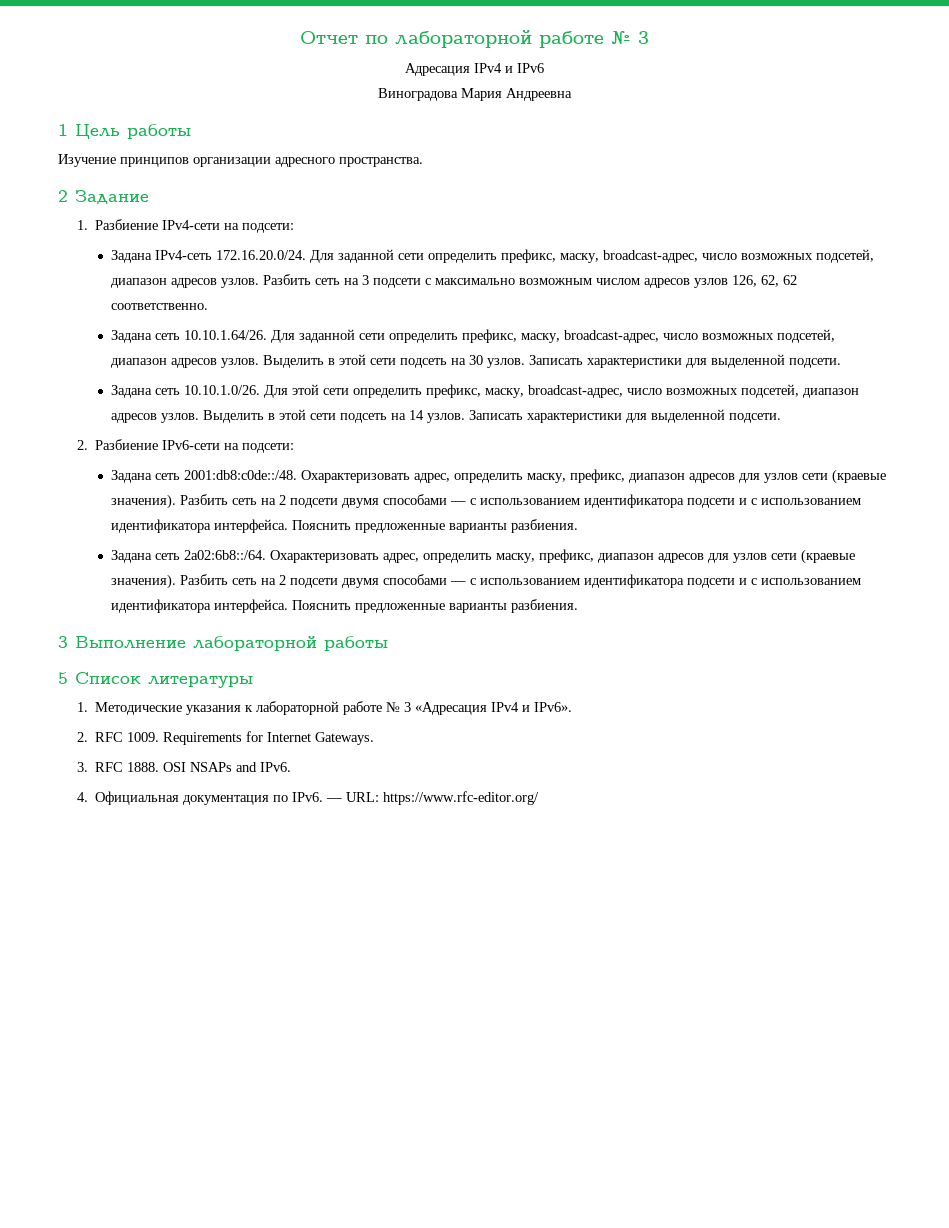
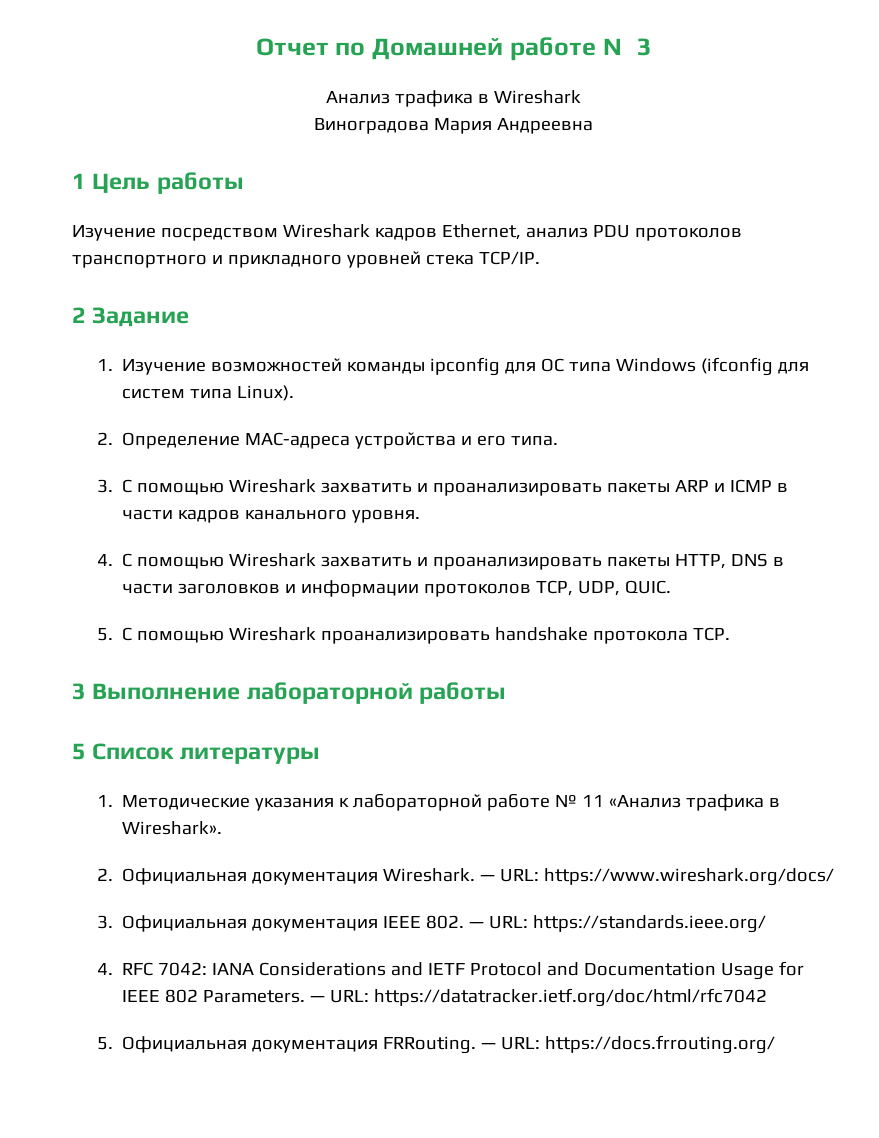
[395,30,649,48] [405,63,544,76] лабораторной работе № 3 // Адресация IPv4 и IPv6 -> [372,37,652,61] [326,90,581,107] Домашней работе №3 // Анализ трафика в Wireshark
[120,157,423,167] [58,190,149,204] [76,219,295,233] [111,249,875,263] [111,274,798,288] [111,303,209,310] [111,329,836,343] [111,354,842,368] [111,384,860,398] [111,409,782,423] [76,439,295,453] [111,469,887,484] [111,494,862,509] [111,519,579,533] [111,549,856,564] [111,574,862,589] [111,599,579,613] принципов организации адресного пространства. // 2 Задание // 1. Разбиение IPv4-сети на подсети: // Задана IPv4-сеть 172.16.20.0/24. Для заданной сети определить префикс, маску, broadcast-адрес, число возможных подсетей, диапазон адресов узлов. Разбить сеть на 3 подсети с максимально возможным числом адресов узлов 126, 62, 62 соответственно. // Задана сеть 10.10.1.64/26. Для заданной сети определить префикс, маску, broadcast-адрес, число возможных подсетей, диапазон адресов узлов. Выделить в этой сети подсеть на 30 узлов. Записать характеристики для выделенной подсети. // Задана сеть 10.10.1.0/26. Для этой сети определить префикс, маску, broadcast-адрес, число возможных подсетей, диапазон адресов узлов. Выделить в этой сети подсеть на 14 узлов. Записать характеристики для выделенной подсети. // 2. Разбиение IPv6-сети на подсети: // Задана сеть 2001:db8:c0de::/48. Охарактеризовать адрес, определить маску, префикс, диапазон адресов для узлов сети (краевые значения). Разбить сеть на 2 подсети двумя способами — с использованием идентификатора подсети и с использованием идентификатора интерфейса. Пояснить предложенные варианты разбиения. // Задана сеть 2a02:6b8::/64. Охарактеризовать адрес, определить маску, префикс, диапазон адресов для узлов сети (краевые значения). Разбить сеть на 2 подсети двумя способами — с использованием идентификатора подсети и с использованием идентификатора интерфейса. Пояснить предложенные варианты разбиения. -> [160,224,742,241] [72,251,540,268] [72,307,190,327] [96,357,809,376] [121,385,294,401] [96,432,558,449] [96,479,788,496] [121,509,420,523] [96,553,784,570] [121,580,671,597] [96,627,730,644] посредством Wireshark кадров Ethernet, анализ PDU протоколов транспортного и прикладного уровней стека TCP/IP. // 2 Задание // 1. Изучение возможностей команды ipconfig для ОС типа Windows (ifconfig для систем типа Linux). // 2. Определение MAC-адреса устройства и его типа. // 3. С помощью Wireshark захватить и проанализировать пакеты ARP и ICMP в части кадров канального уровня. // 4. С помощью Wireshark захватить и проанализировать пакеты HTTP, DNS в части заголовков и информации протоколов TCP, UDP, QUIC. // 5. С помощью Wireshark проанализировать handshake протокола TCP.
[404,702,573,715] [76,731,375,745] [76,762,292,772] [76,791,540,805] 3 «Адресация IPv4 и IPv6». // 2. RFC 1009. Requirements for Internet Gateways. // 3. RFC 1888. OSI NSAPs and IPv6. // 4. Официальная документация по IPv6. — URL: https://www.rfc-editor.org/ -> [581,794,780,811] [121,821,222,835] [96,868,834,886] [96,915,766,933] [96,961,804,980] [121,988,767,1007] [96,1035,775,1054] 11 «Анализ трафика в Wireshark». // 2. Официальная документация Wireshark. — URL: https://www.wireshark.org/docs/ // 3. Официальная документация IEEE 802. — URL: https://standards.ieee.org/ // 4. RFC 7042: IANA Considerations and IETF Protocol and Documentation Usage for IEEE 802 Parameters. — URL: https://datatracker.ietf.org/doc/html/rfc7042 // 5. Официальная документация FRRouting. — URL: https://docs.frrouting.org/

